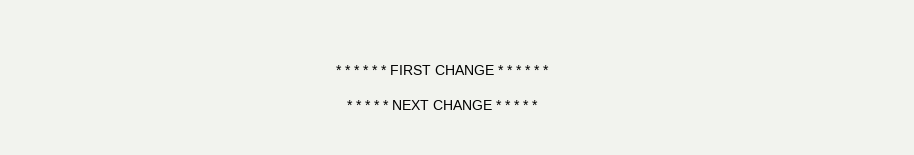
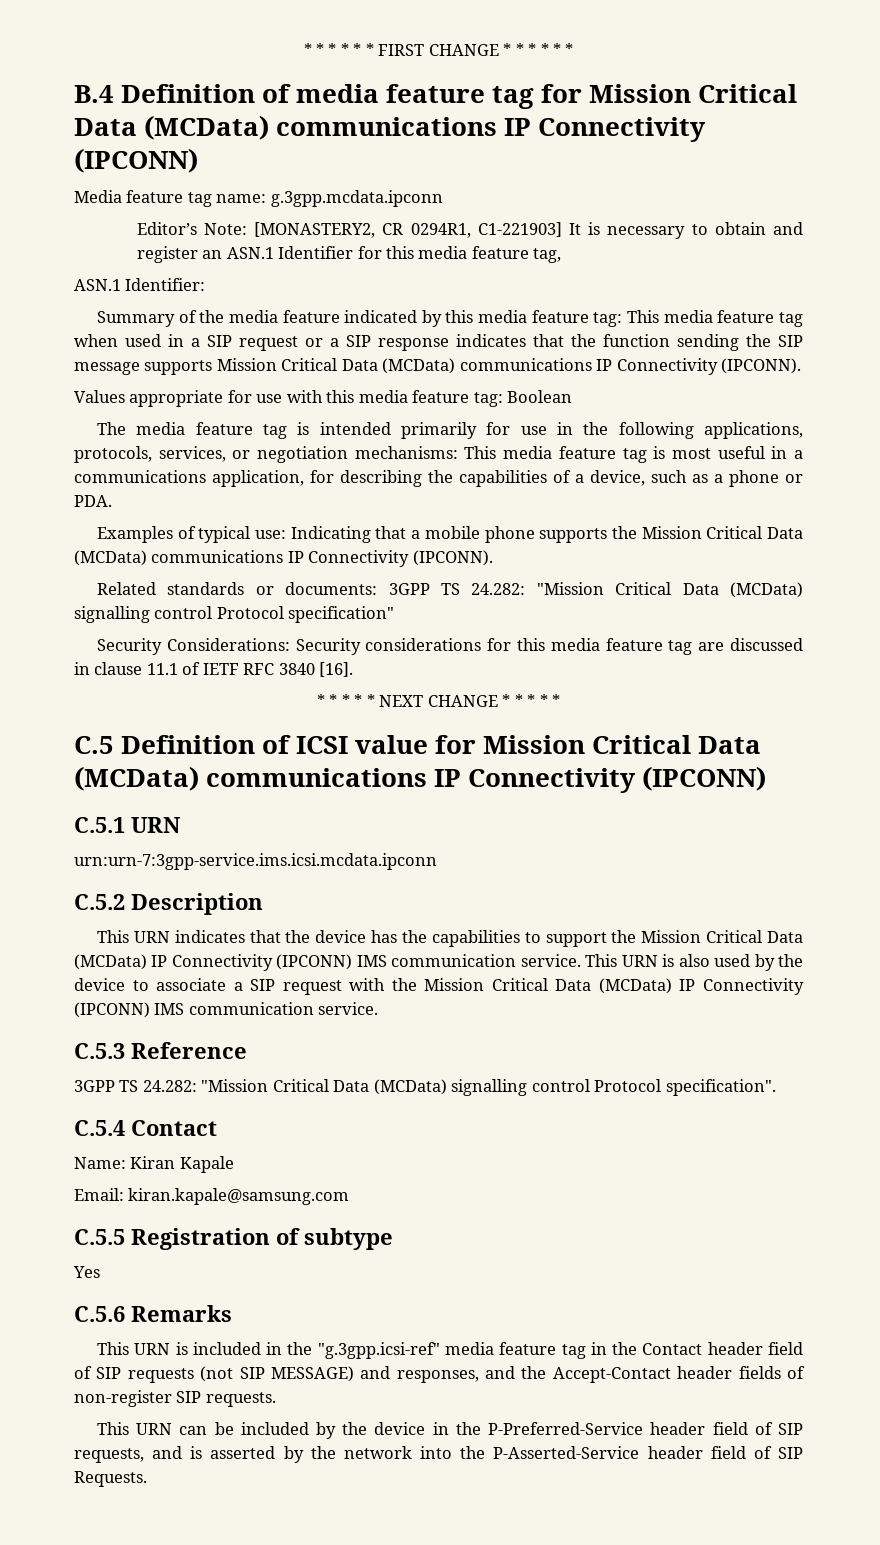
(549, 70) none -> [74,84,798,109] [74,115,707,142] [74,148,198,173] [74,190,443,207] [136,222,803,239] [136,246,562,263] [74,278,206,291] [96,310,804,327] [74,334,803,351] [74,358,802,375] [74,390,573,407] [96,422,803,439] [74,446,804,463] [74,470,803,487] [74,495,112,507] [96,526,803,543] [74,550,493,567] [96,582,804,598] [74,606,395,623] [96,638,804,655] [74,662,354,677] // B.4 Definition of media feature tag for Mission Critical Data (MCData) communications IP Connectivity (IPCONN) // Media feature tag name: g.3gpp.mcdata.ipconn // Editor’s Note: [MONASTERY2, CR 0294R1, C1-221903] It is necessary to obtain and register an ASN.1 Identifier for this media feature tag, // ASN.1 Identifier: // Summary of the media feature indicated by this media feature tag: This media feature tag when used in a SIP request or a SIP response indicates that the function sending the SIP message supports Mission Critical Data (MCData) communications IP Connectivity (IPCONN). // Values appropriate for use with this media feature tag: Boolean // The media feature tag is intended primarily for use in the following applications, protocols, services, or negotiation mechanisms: This media feature tag is most useful in a communications application, for describing the capabilities of a device, such as a phone or PDA. // Examples of typical use: Indicating that a mobile phone supports the Mission Critical Data (MCData) communications IP Connectivity (IPCONN). // Related standards or documents: 3GPP TS 24.282: "Mission Critical Data (MCData) signalling control Protocol specification" // Security Considerations: Security considerations for this media feature tag are discussed in clause 11.1 of IETF RFC 3840 [16].
(538, 105) none -> [74,735,762,754] [74,766,767,793] [74,817,180,833] [74,853,437,870] [74,893,263,915] [96,930,803,947] [74,954,803,971] [74,978,805,995] [74,1002,379,1018] [74,1042,247,1059] [74,1079,776,1096] [74,1120,217,1136] [74,1156,234,1173] [74,1188,350,1205] [74,1228,393,1250] [73,1266,100,1278] [74,1305,232,1322] [96,1342,803,1359] [74,1366,806,1383] [74,1390,276,1407] [96,1422,803,1439] [74,1446,804,1463] [74,1471,147,1487] // C.5 Definition of ICSI value for Mission Critical Data (MCData) communications IP Connectivity (IPCONN) // C.5.1 URN // urn:urn-7:3gpp-service.ims.icsi.mcdata.ipconn // C.5.2 Description // This URN indicates that the device has the capabilities to support the Mission Critical Data (MCData) IP Connectivity (IPCONN) IMS communication service. This URN is also used by the device to associate a SIP request with the Mission Critical Data (MCData) IP Connectivity (IPCONN) IMS communication service. // C.5.3 Reference // 3GPP TS 24.282: "Mission Critical Data (MCData) signalling control Protocol specification". // C.5.4 Contact // Name: Kiran Kapale // Email: kiran.kapale@samsung.com // C.5.5 Registration of subtype // Yes // C.5.6 Remarks // This URN is included in the "g.3gpp.icsi-ref" media feature tag in the Contact header field of SIP requests (not SIP MESSAGE) and responses, and the Accept-Contact header fields of non-register SIP requests. // This URN can be included by the device in the P-Preferred-Service header field of SIP requests, and is asserted by the network into the P-Asserted-Service header field of SIP Requests.

